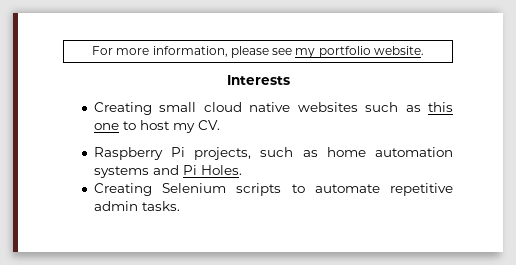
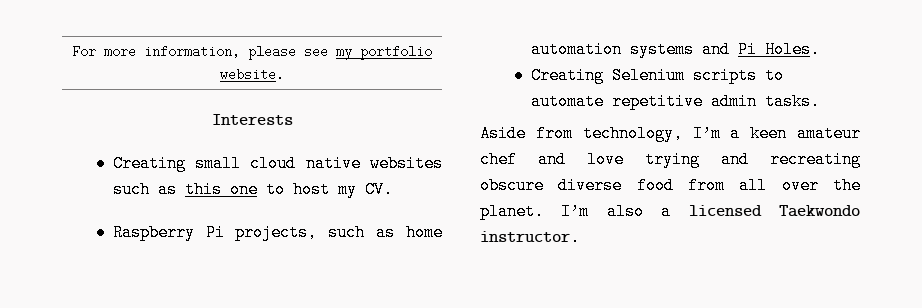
(180, 206) none -> [480,125,861,142] [480,151,861,168] [480,177,861,194] [480,203,860,220] [480,229,580,246] // Aside from technology, I’m a keen amateur chef and love trying and recreating obscure diverse food from all over the planet. I’m also a licensed Taekwondo instructor.

